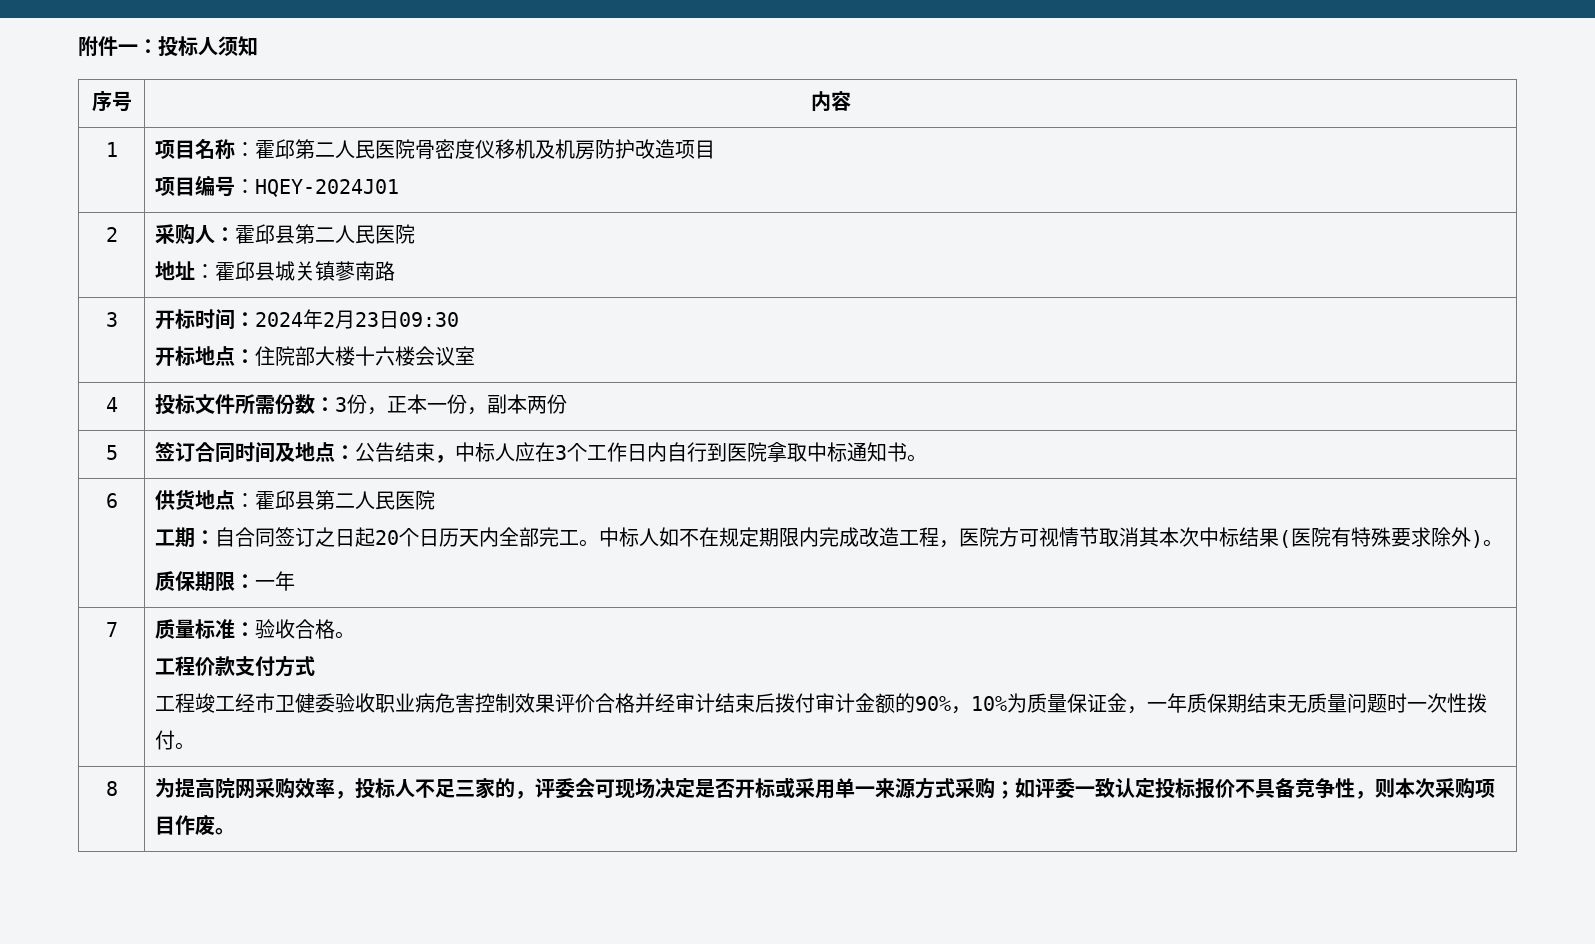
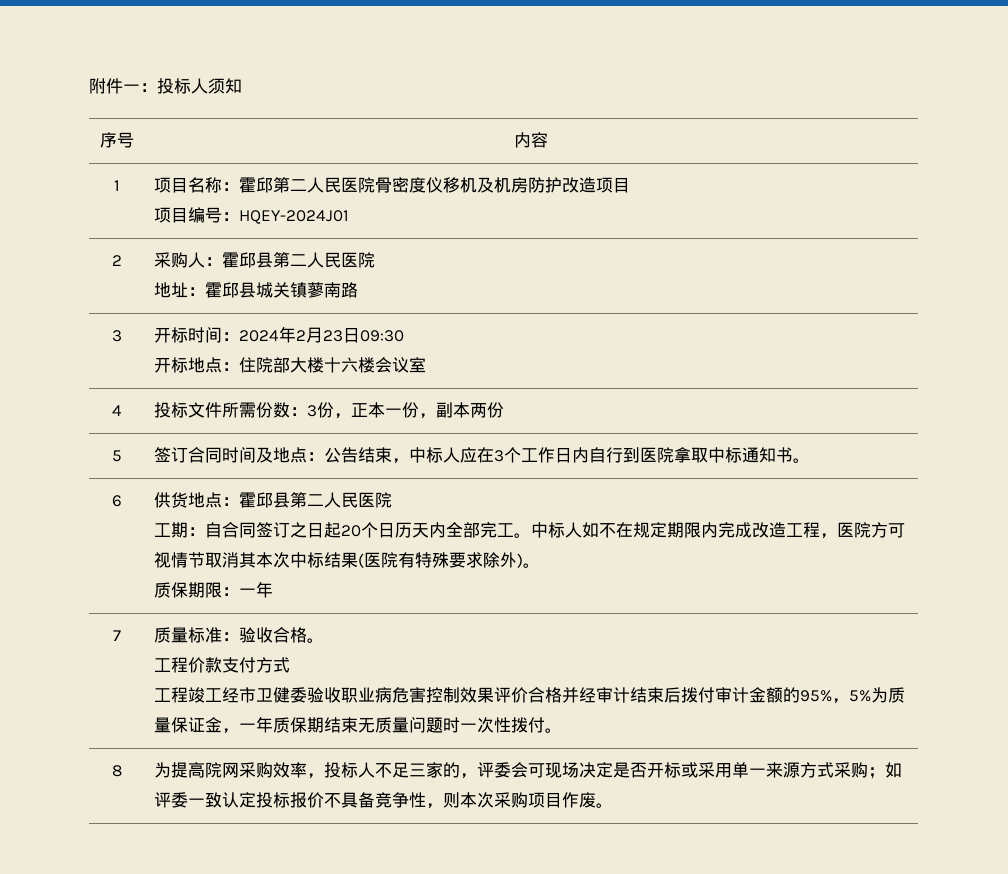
[914,696,1007,714] 90%，10% -> [799,690,871,704] 95%，5%

